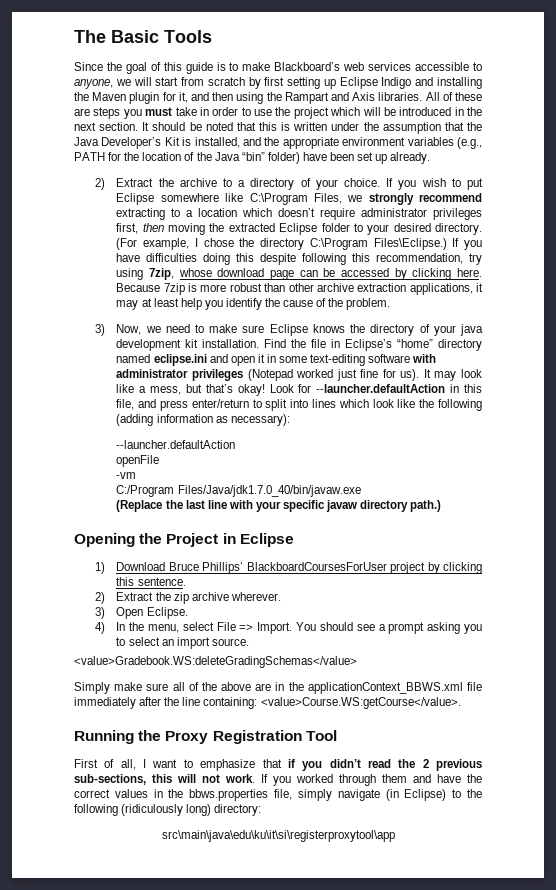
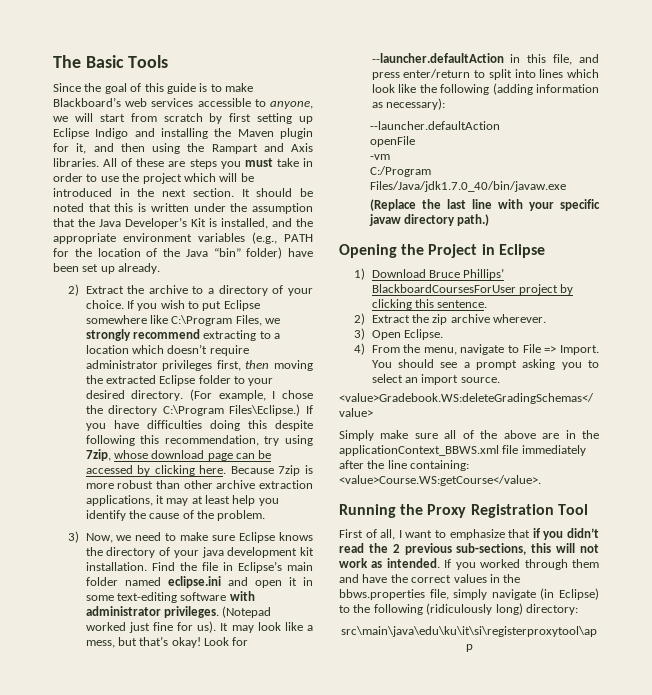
[397,339,482,351] “home” directory -> [287,562,313,571] [85,577,118,586] main folder
[191,369,243,381] privileges -> [163,606,219,618] privileges.
[116,622,126,631] In -> [371,345,400,353] From
[182,622,214,631] select -> [460,344,520,355] navigate to
[225,774,255,783] work. -> [339,558,440,568] work as intended.

